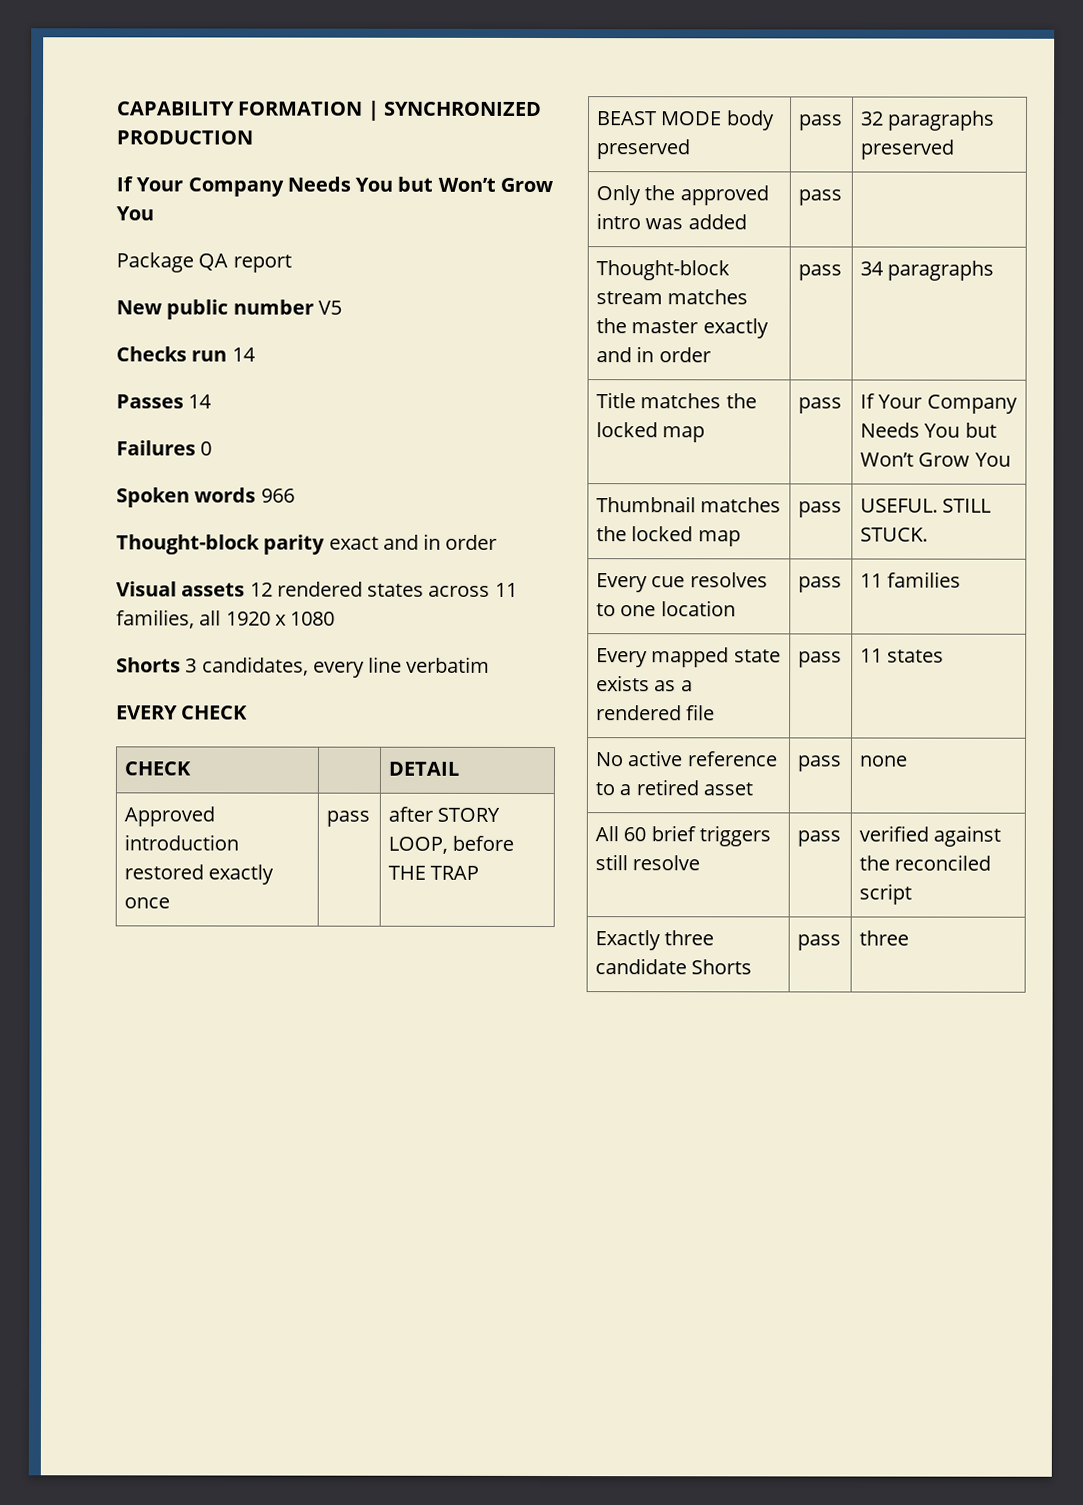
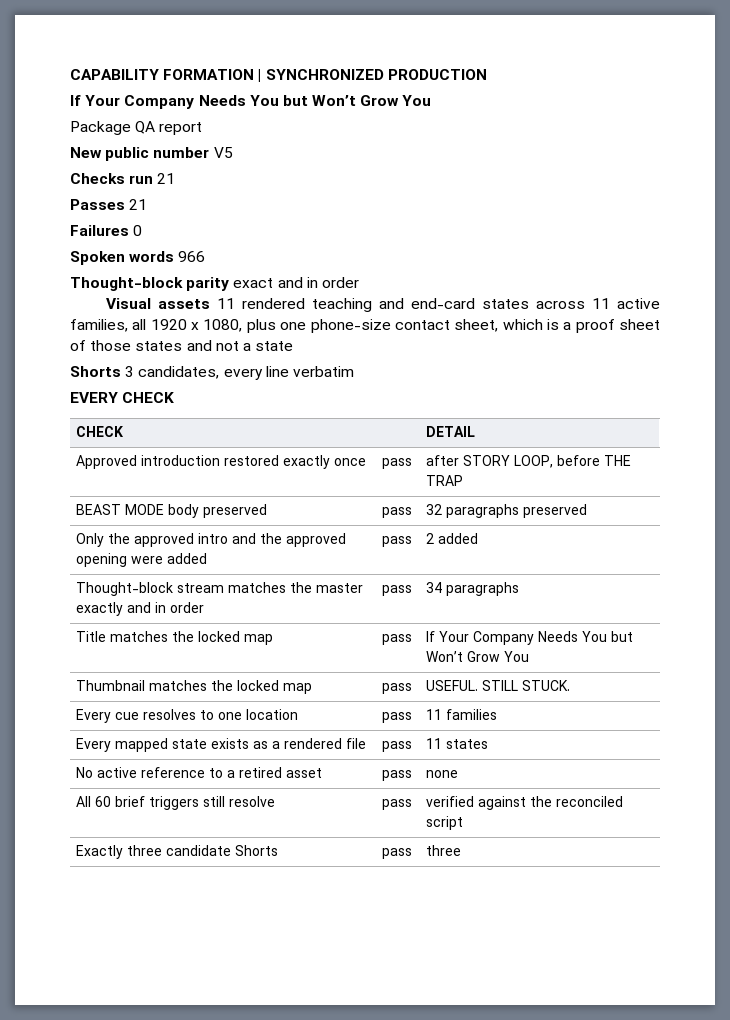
[231,347,256,362] 14 -> [157,173,176,184] 21
[188,394,213,409] 14 -> [129,199,148,210] 21
[249,581,363,597] 12 rendered -> [216,298,475,312] 11 rendered teaching and end-card
(518, 589) none -> [616,298,660,309] active
[290,611,336,626] 1080 -> [203,319,660,333] [70,340,294,351] 1080, plus one phone-size contact sheet, which is a proof sheet of those states and not a state
[645,218,684,230] was -> [232,533,347,547] [76,553,164,567] and the approved opening were
(843, 197) none -> [426,533,479,544] 2 added

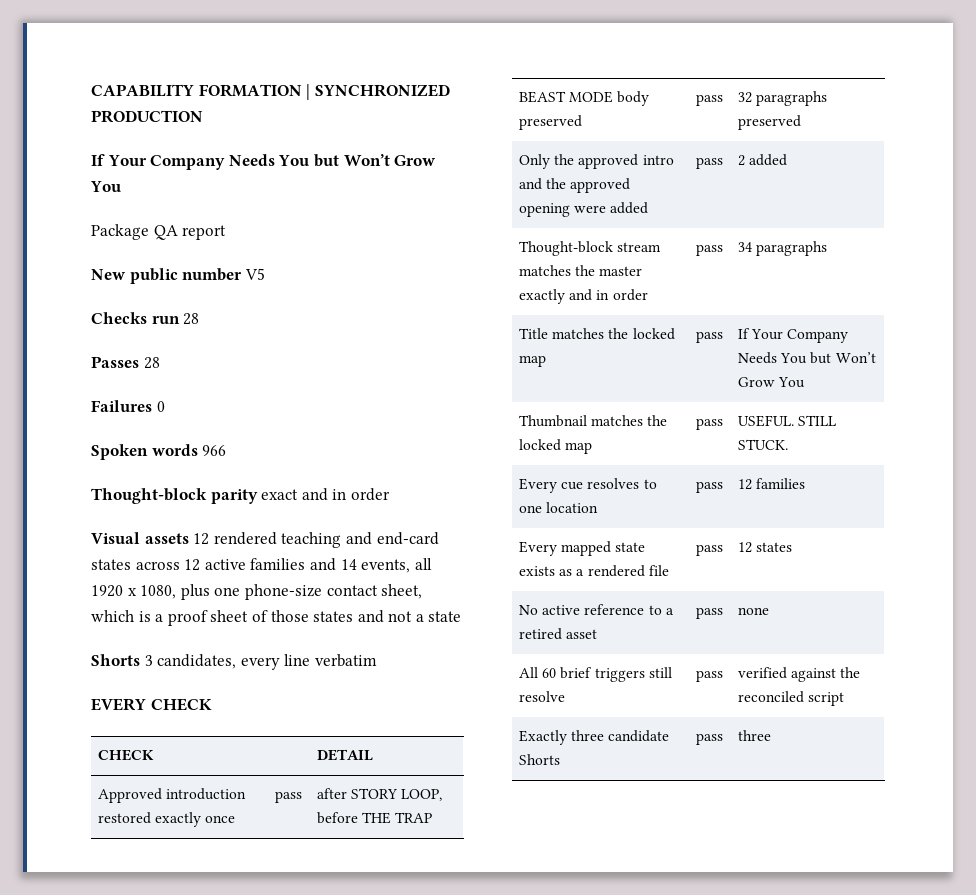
[157,173,176,184] 21 -> [183,313,200,325] 28
[129,199,148,210] 21 -> [143,357,160,369] 28
[216,298,235,309] 11 -> [193,533,210,545] 12
[591,298,660,309] [70,319,128,332] 11 active families, -> [184,558,411,573] 12 active families and 14 events,
[426,709,443,720] 11 -> [738,479,753,490] 12
[426,738,443,749] 11 -> [738,542,753,553] 12

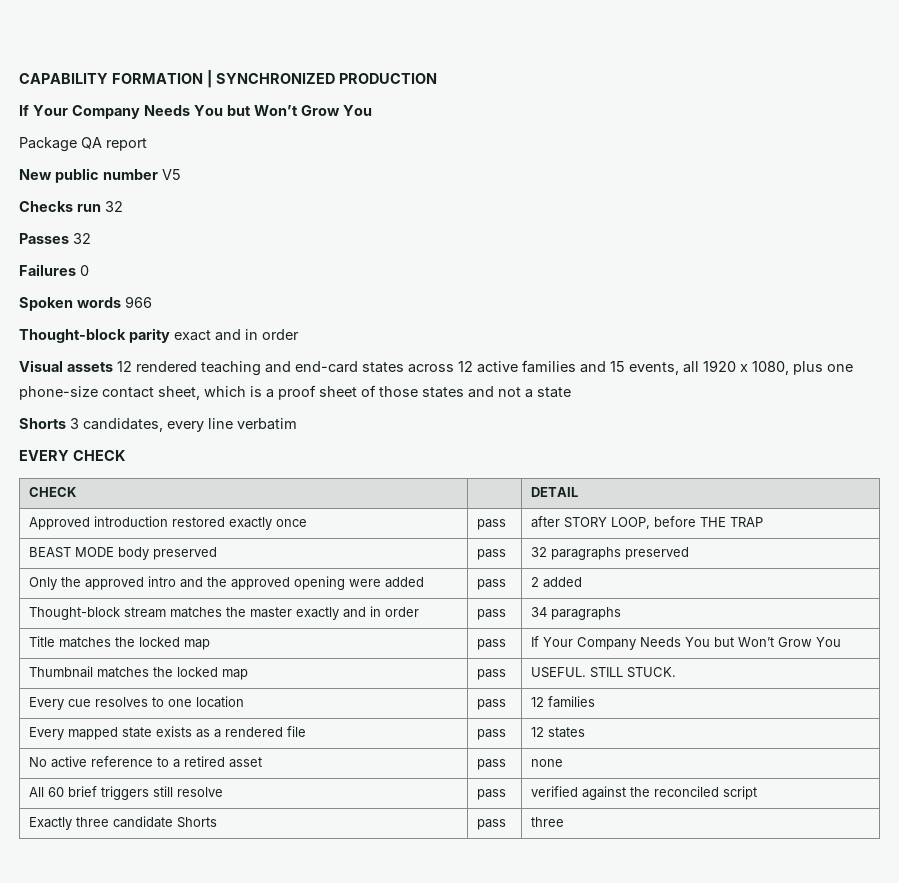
[183,313,200,325] 28 -> [105,201,123,212] 32
[143,357,160,369] 28 -> [73,233,91,244] 32
[340,559,357,570] 14 -> [610,361,625,372] 15

